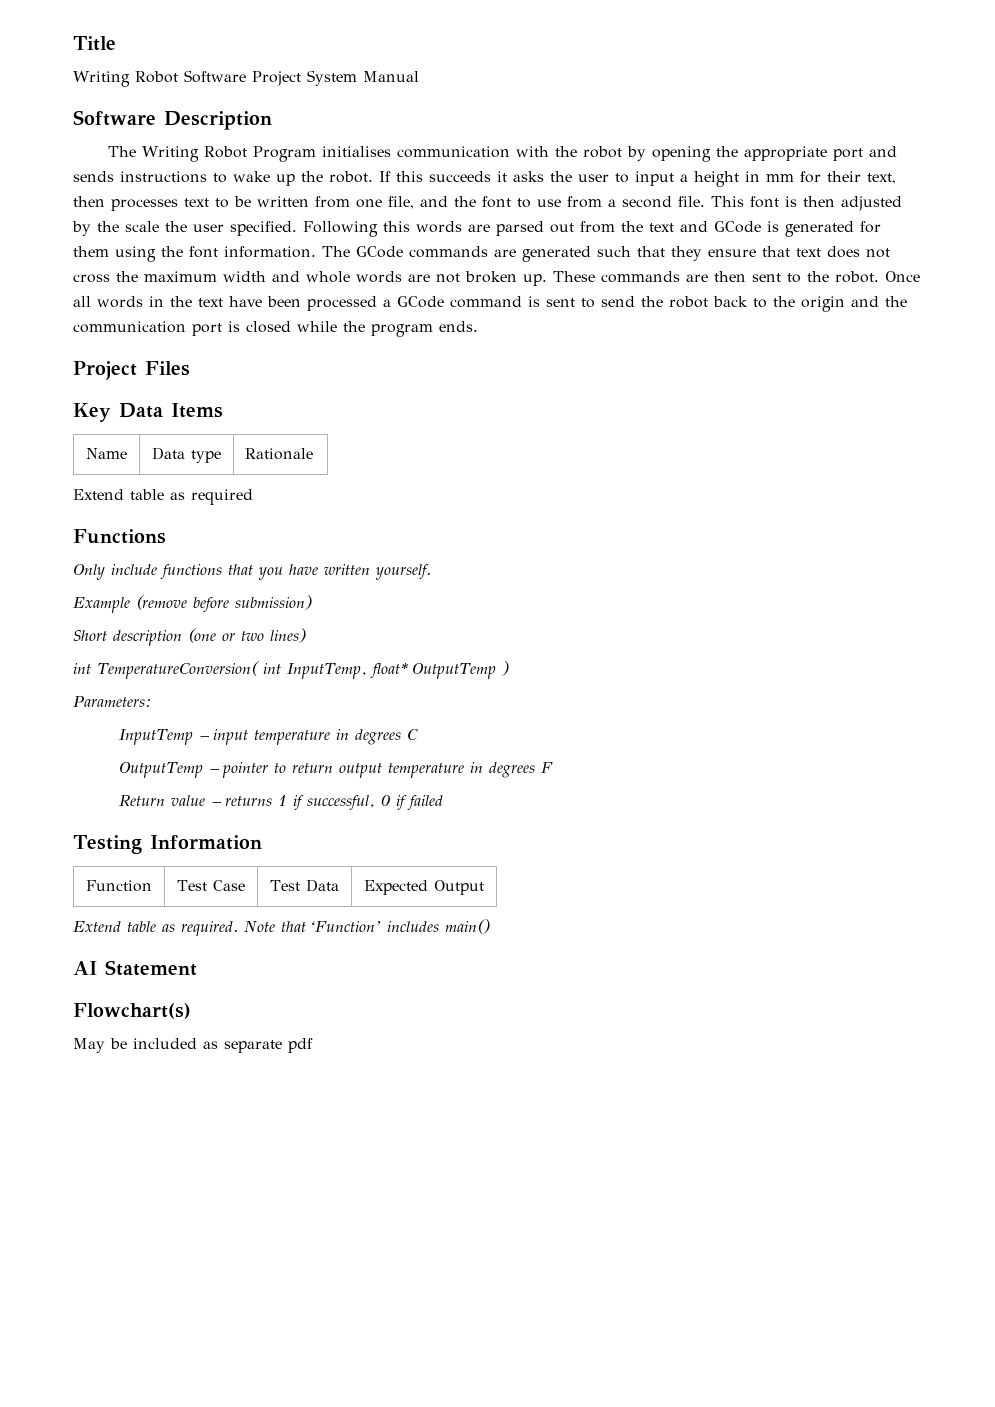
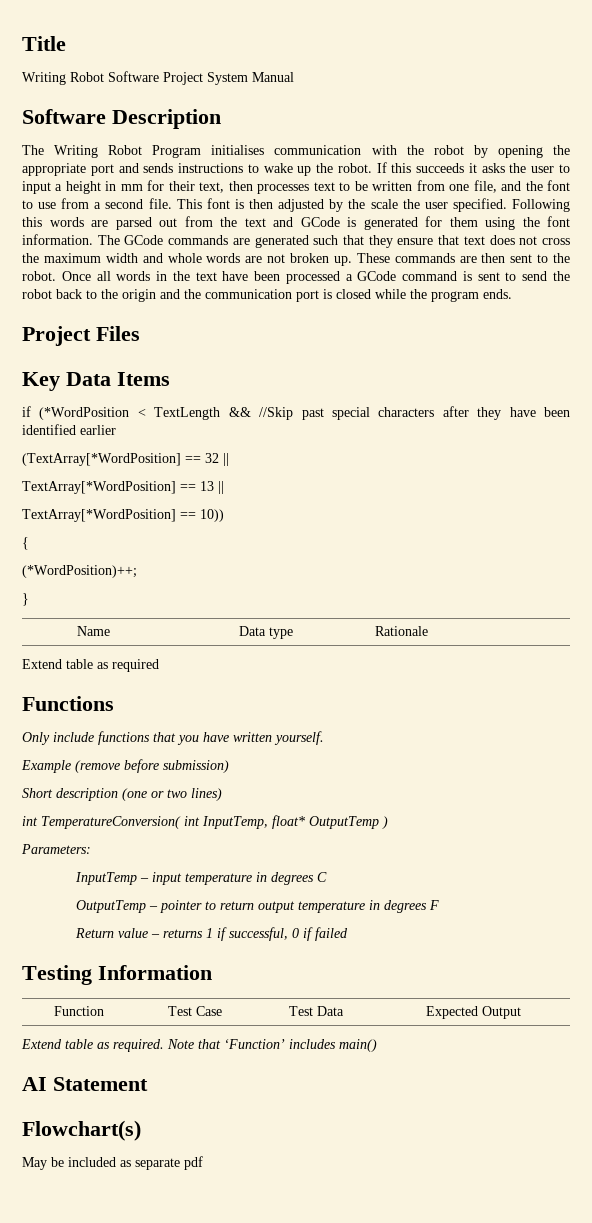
(223, 410) none -> [22,406,571,420] [22,424,116,435] [22,453,229,466] [22,481,224,494] [22,509,224,522] [22,537,29,550] [22,565,137,578] [22,593,29,606] // if (*WordPosition < TextLength && //Skip past special characters after they have been identified earlier // (TextArray[*WordPosition] == 32 || // TextArray[*WordPosition] == 13 || // TextArray[*WordPosition] == 10)) // { // (*WordPosition)++; // }

